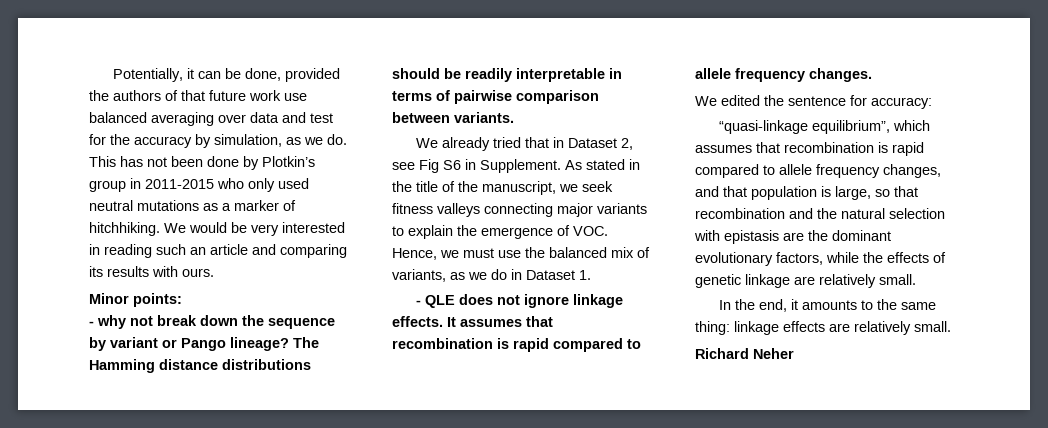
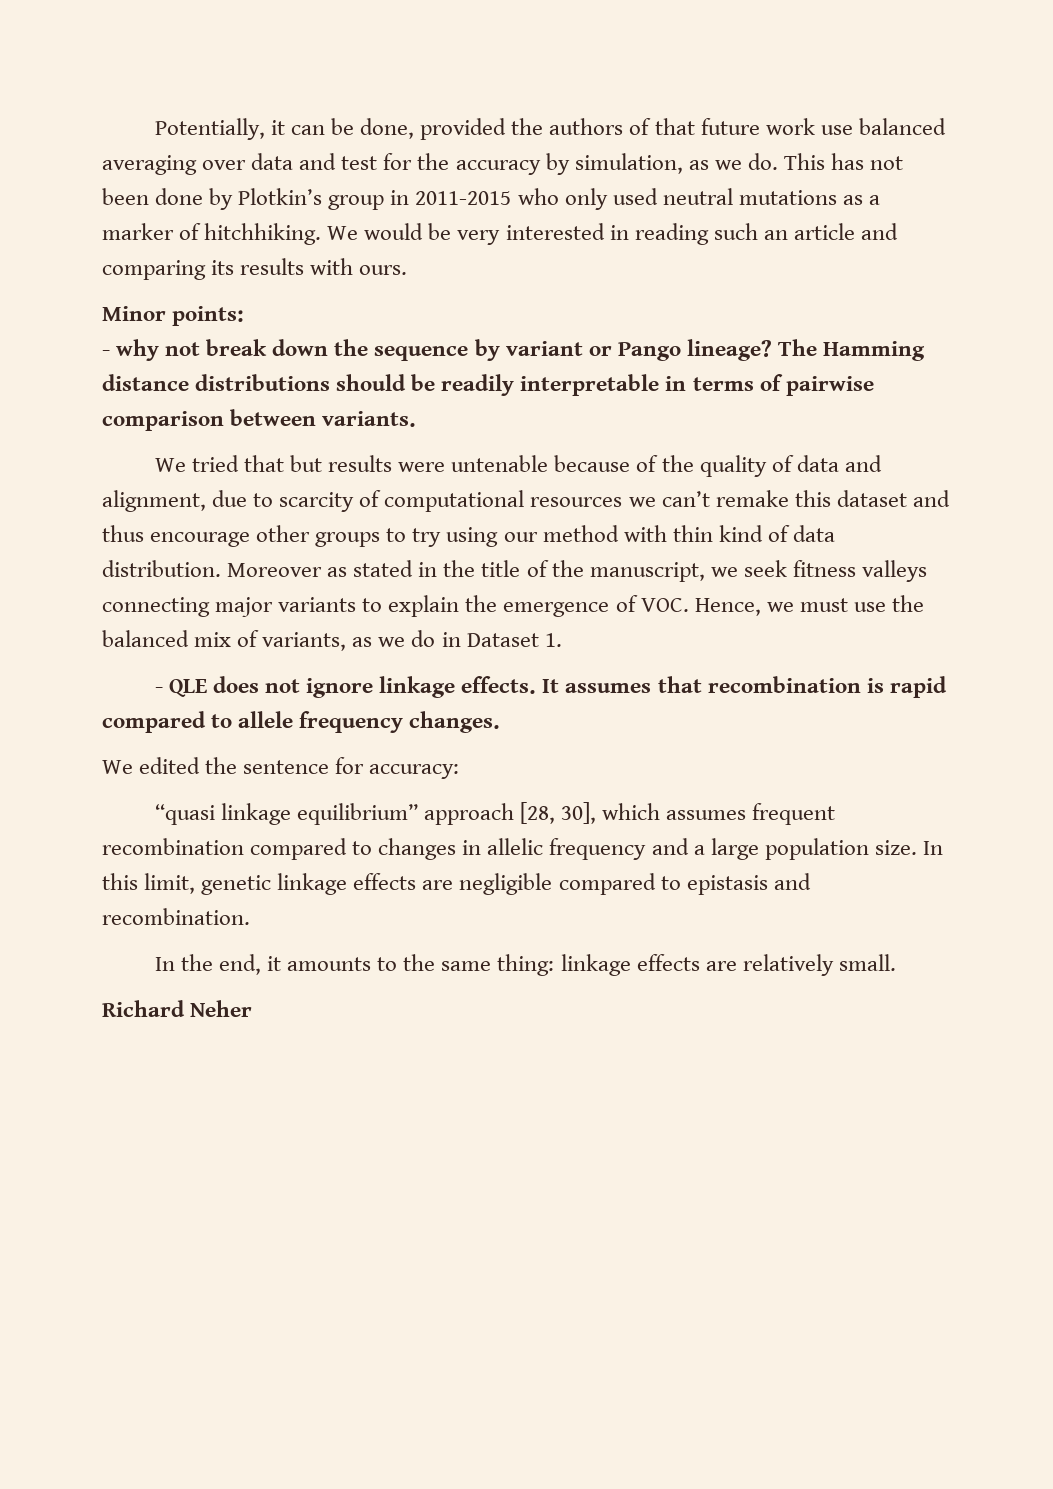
[441,137,490,151] already -> (186, 465) none
[552,137,633,150] [392,159,582,173] in Dataset 2, see Fig S6 in Supplement. As -> [290,455,882,477] [102,490,950,512] [102,525,835,547] [102,560,348,577] but results were untenable because of the quality of data and alignment, due to scarcity of computational resources we can’t remake this dataset and thus encourage other groups to try using our method with thin kind of data distribution. Moreover as
[718,120,930,134] [695,142,924,156] [695,164,941,178] [695,186,918,200] [695,208,945,219] [694,230,891,244] [695,252,946,266] [695,274,916,288] “quasi-linkage equilibrium”, which assumes that recombination is rapid compared to allele frequency changes, and that population is large, so that recombination and the natural selection with epistasis are the dominant evolutionary factors, while the effects of genetic linkage are relatively small. -> [154,802,836,825] [102,838,943,860] [102,873,811,895] [102,908,250,925] “quasi linkage equilibrium” approach [28, 30], which assumes frequent recombination compared to changes in allelic frequency and a large population size. In this limit, genetic linkage effects are negligible compared to epistasis and recombination.

